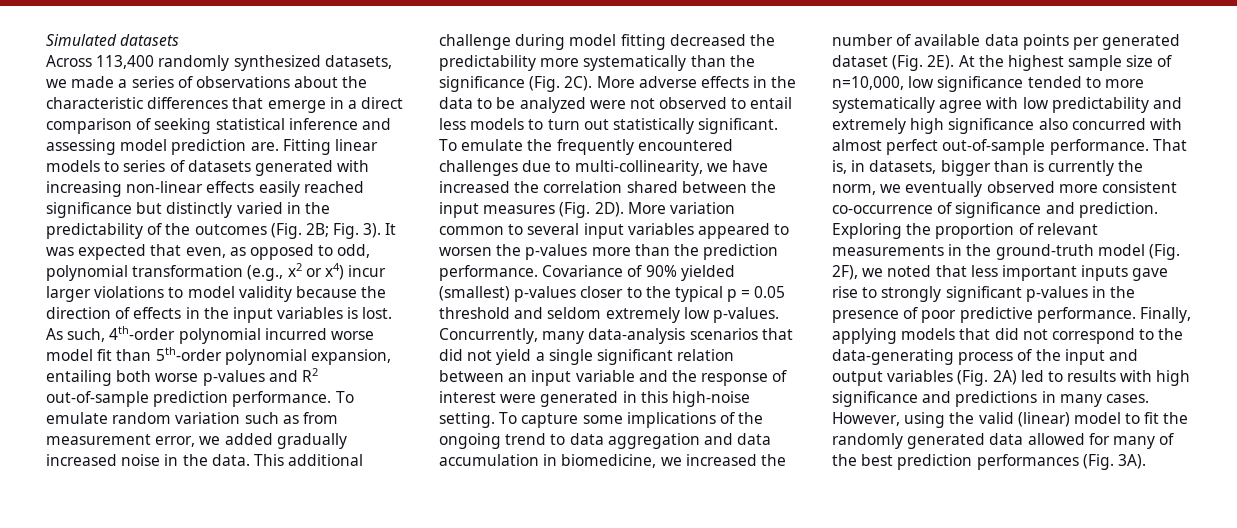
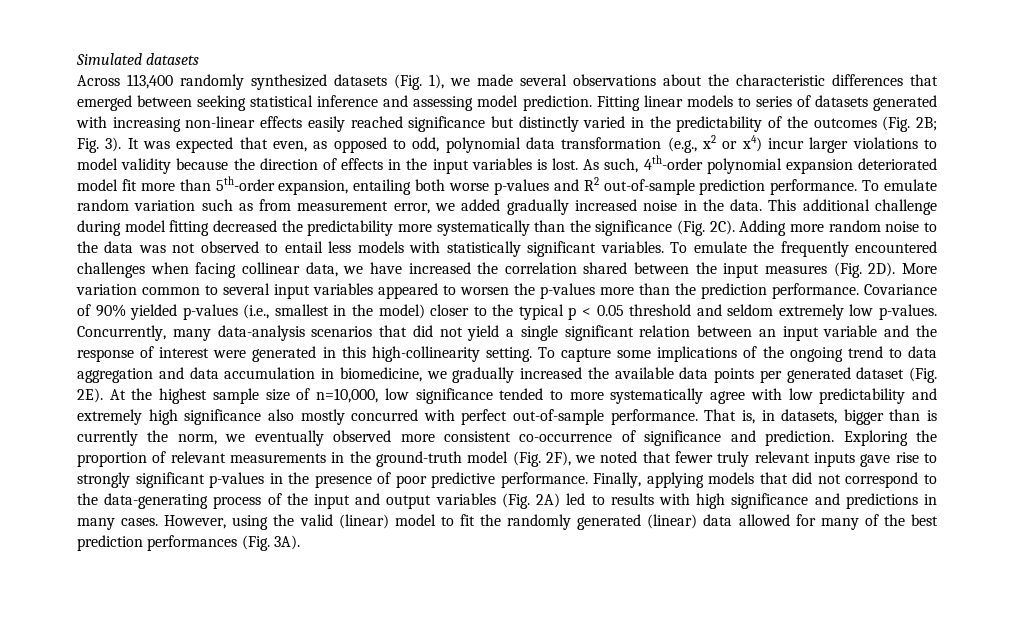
[324,55,392,69] [46,76,193,88] datasets, we made a series of -> [334,74,567,90] datasets (Fig. 1), we made several
[267,97,404,113] [46,118,152,134] emerge in a direct comparison of -> [77,95,193,111] emerged between
[171,139,279,155] prediction are. -> [522,95,592,111] prediction.
(128, 273) none -> [526,137,555,149] data
[264,328,374,340] incurred worse -> [785,158,937,174] expansion deteriorated
(113, 355) none -> [140,183,175,191] more
[224,349,307,365] polynomial -> (275, 183) none
[596,76,797,88] [439,97,626,113] More adverse effects in the data to be analyzed were -> [739,220,937,236] [77,241,166,253] Adding more random noise to the data was
[528,118,779,134] to turn out statistically significant. -> [409,241,664,257] with statistically significant variables.
[522,160,703,176] due to multi-collinearity, -> [150,262,338,278] when facing collinear data,
[439,286,577,302] (smallest) p-values -> [182,304,425,320] p-values (i.e., smallest in the model)
[741,290,751,298] = -> [581,308,591,316] <
[671,391,750,407] high-noise -> [371,346,480,362] high-collinearity
[685,454,786,466] [832,34,912,46] increased the number of -> [452,367,609,383] gradually increased the
(1068, 124) none -> [300,409,345,425] mostly
[832,139,882,151] almost -> (455, 415) none
[970,265,1077,281] less important -> [675,451,810,467] fewer truly relevant
(986, 441) none -> [647,514,698,529] (linear)

